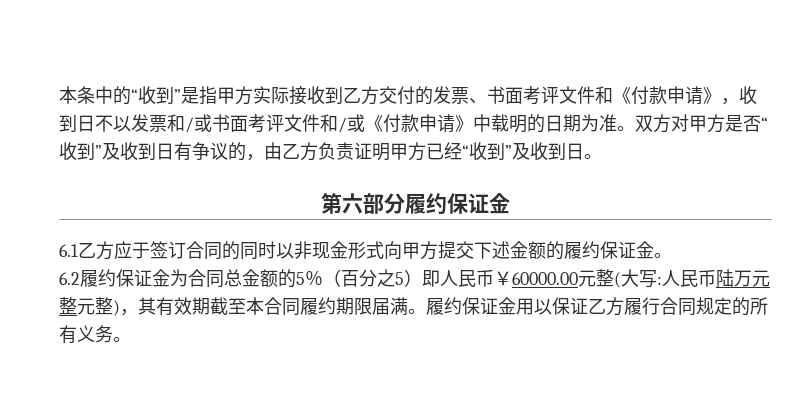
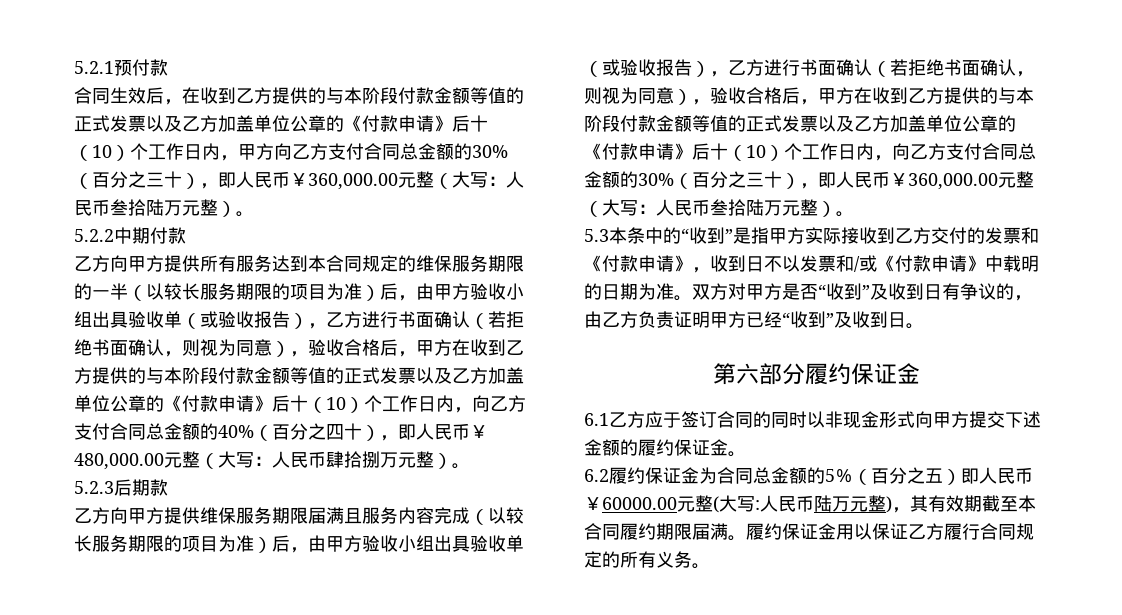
(59, 95) none -> [74,59,168,76] [74,87,524,105] [74,115,488,132] [74,143,508,161] [74,171,524,190] [74,199,254,217] [74,227,186,244] [74,255,524,272] [74,283,524,301] [74,311,524,329] [74,339,524,357] [74,367,524,384] [74,395,526,413] [74,423,488,441] [74,451,470,470] [74,479,168,496] [74,507,524,525] [74,535,524,553] [584,59,1034,77] [584,87,1034,105] [584,115,1016,132] [584,143,1036,161] [584,171,1034,190] [584,199,854,217] [584,229,609,242] 5.2.1预付款 // 合同生效后，在收到乙方提供的与本阶段付款金额等值的正式发票以及乙方加盖单位公章的《付款申请》后十（10）个工作日内，甲方向乙方支付合同总金额的30%（百分之三十），即人民币￥360,000.00元整（大写：人民币叁拾陆万元整）。 // 5.2.2中期付款 // 乙方向甲方提供所有服务达到本合同规定的维保服务期限的一半（以较长服务期限的项目为准）后，由甲方验收小组出具验收单（或验收报告），乙方进行书面确认（若拒绝书面确认，则视为同意），验收合格后，甲方在收到乙方提供的与本阶段付款金额等值的正式发票以及乙方加盖单位公章的《付款申请》后十（10）个工作日内，向乙方支付合同总金额的40%（百分之四十），即人民币￥480,000.00元整（大写：人民币肆拾捌万元整）。 // 5.2.3后期款 // 乙方向甲方提供维保服务期限届满且服务内容完成（以较长服务期限的项目为准）后，由甲方验收小组出具验收单（或验收报告），乙方进行书面确认（若拒绝书面确认，则视为同意），验收合格后，甲方在收到乙方提供的与本阶段付款金额等值的正式发票以及乙方加盖单位公章的《付款申请》后十（10）个工作日内，向乙方支付合同总金额的30%（百分之三十），即人民币￥360,000.00元整（大写：人民币叁拾陆万元整）。 // 5.3
[469,86,595,105] 、书面考评文件 -> (1021, 235) none
[212,114,365,133] 书面考评文件和/或 -> (877, 263) none
[395,272,404,285] 5 -> [925,468,943,483] 五
[77,297,113,315] 元整 -> (886, 503) none

